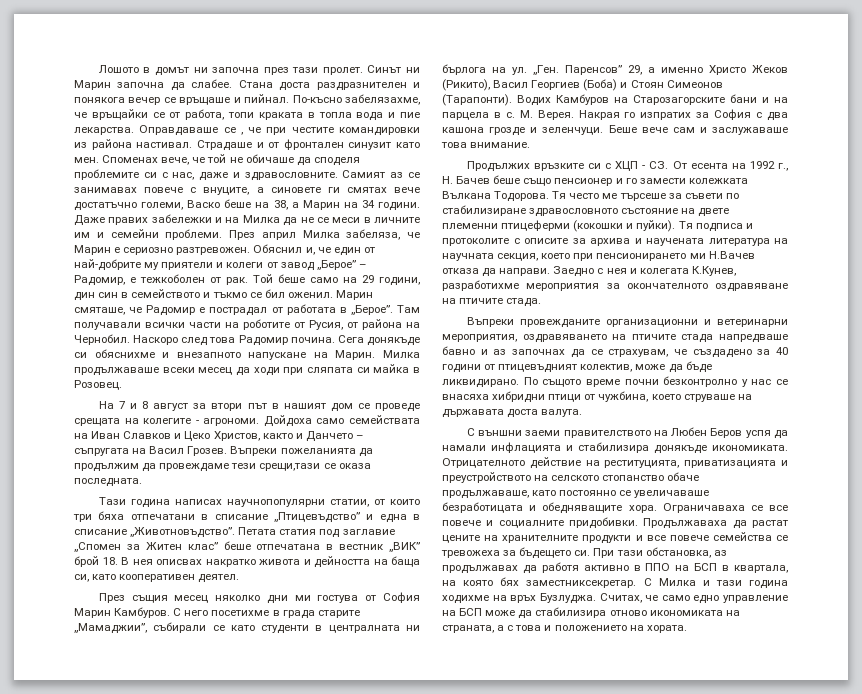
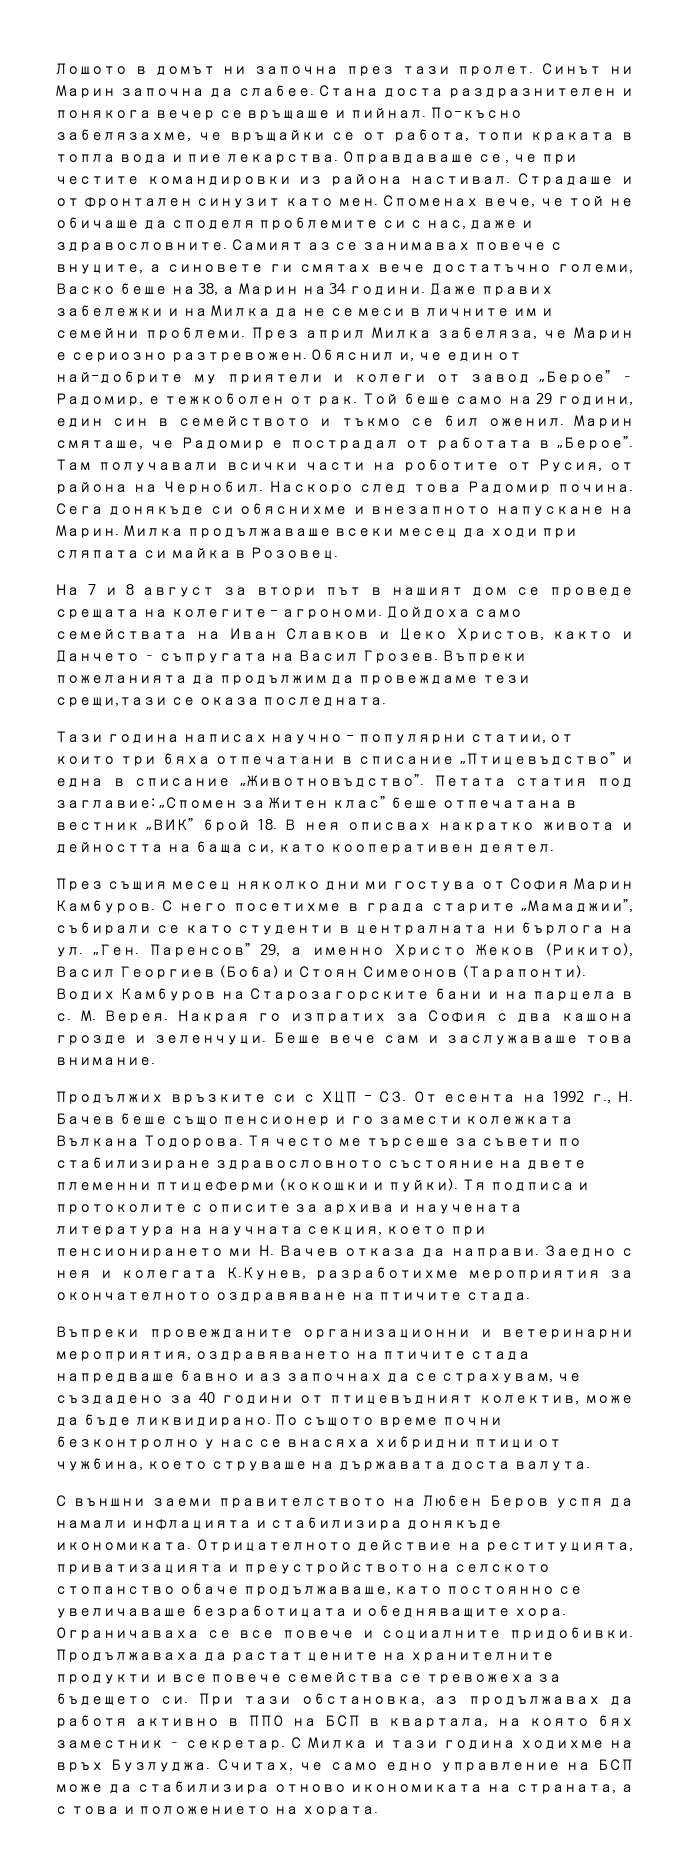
[74,292,95,301] дин -> [55,418,103,428] един
[226,499,325,507] научнопопулярни -> [270,734,466,744] научно - популярни
[342,529,395,535] заглавие -> [55,798,155,809] заглавие:
[708,251,755,259] Н.Вачев -> [257,1245,339,1257] Н. Вачев
[526,580,637,588] заместниксекретар. -> [55,1740,286,1750] заместник – секретар.

